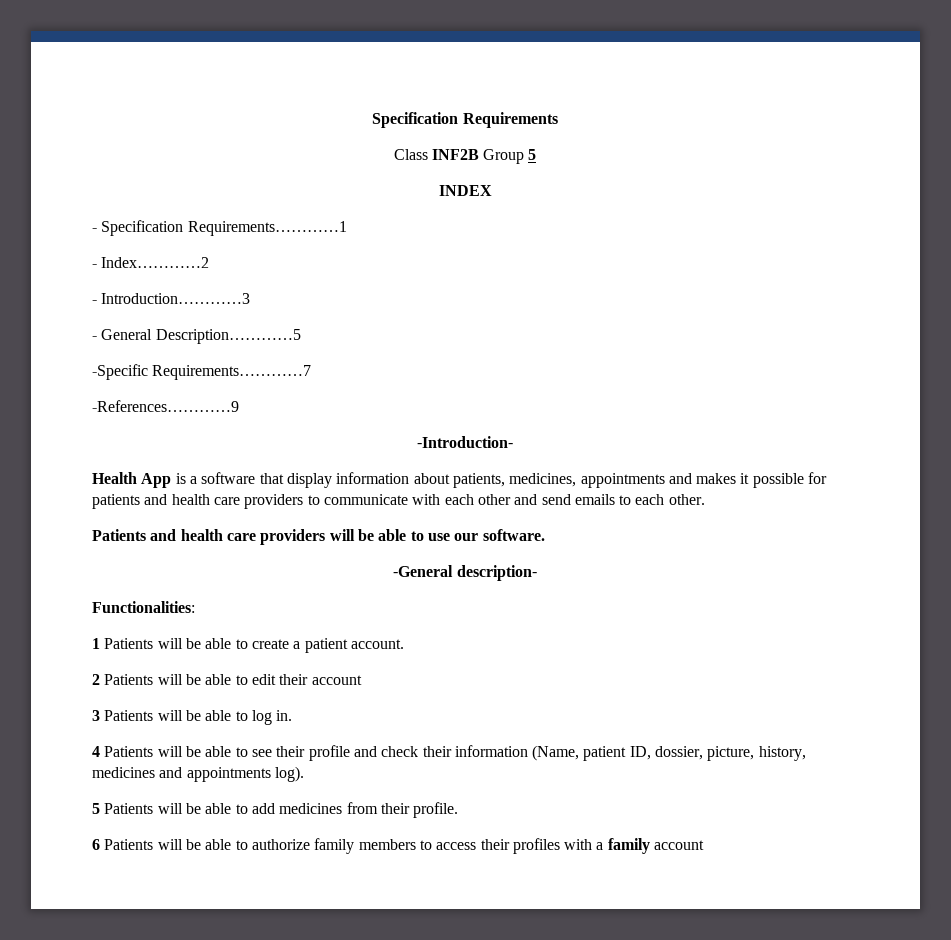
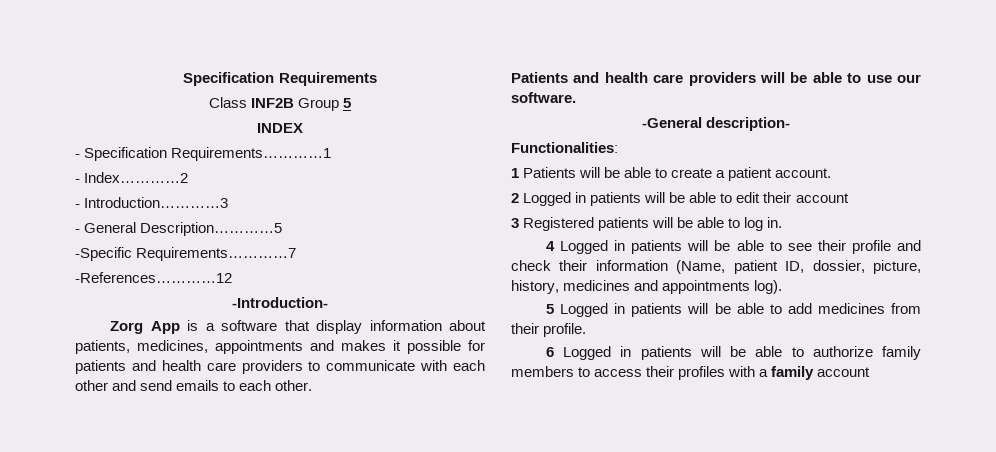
[92,400,239,412] -References…………9 -> [75,272,232,283] -References…………12
[92,472,137,484] Health -> [110,321,144,334] Zorg
[104,674,154,685] Patients -> [523,192,642,206] Logged in patients
[104,710,154,721] Patients -> [523,217,650,231] Registered patients
[104,746,154,757] Patients -> [560,240,683,254] Logged in patients
[104,803,154,814] Patients -> [560,303,683,317] Logged in patients
[104,839,154,850] Patients -> [563,346,692,360] Logged in patients

